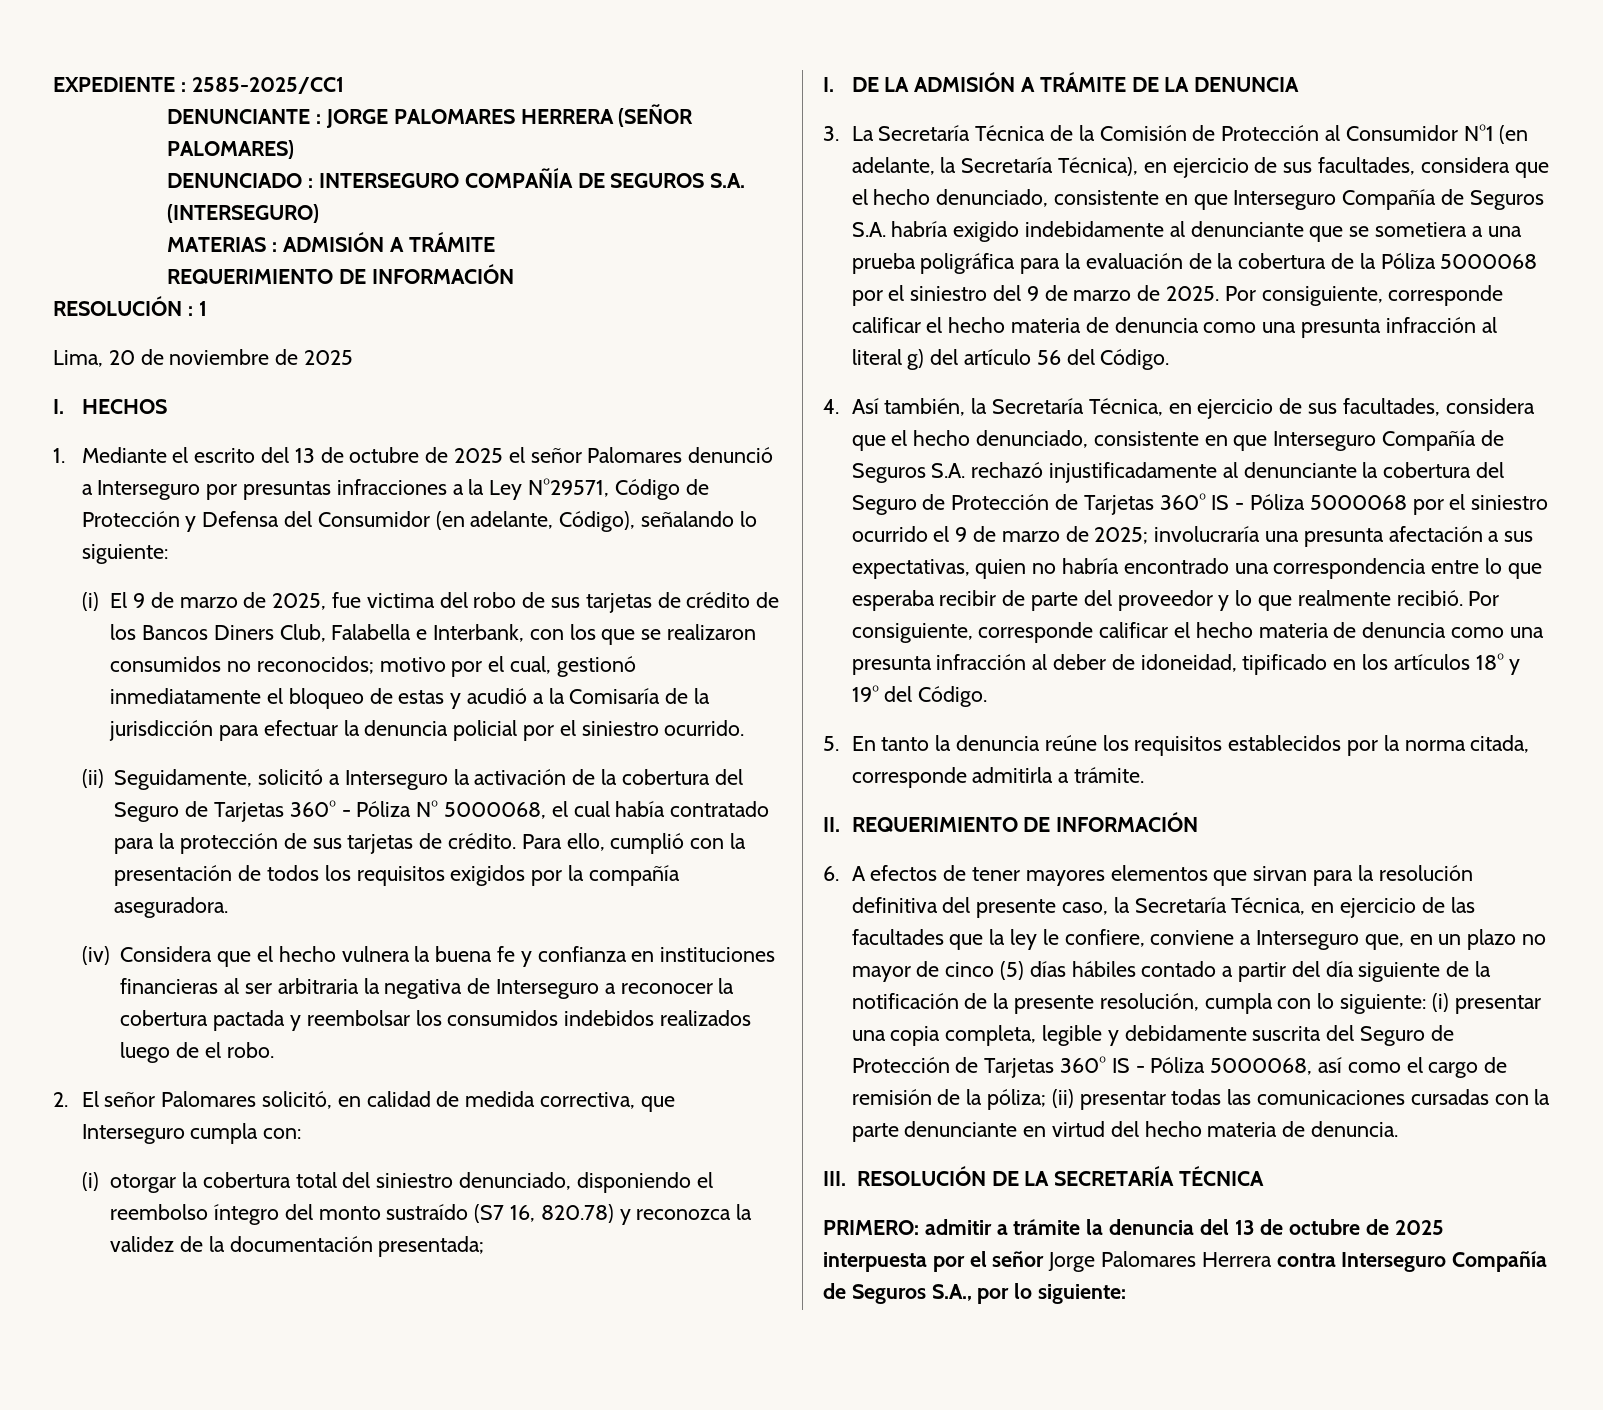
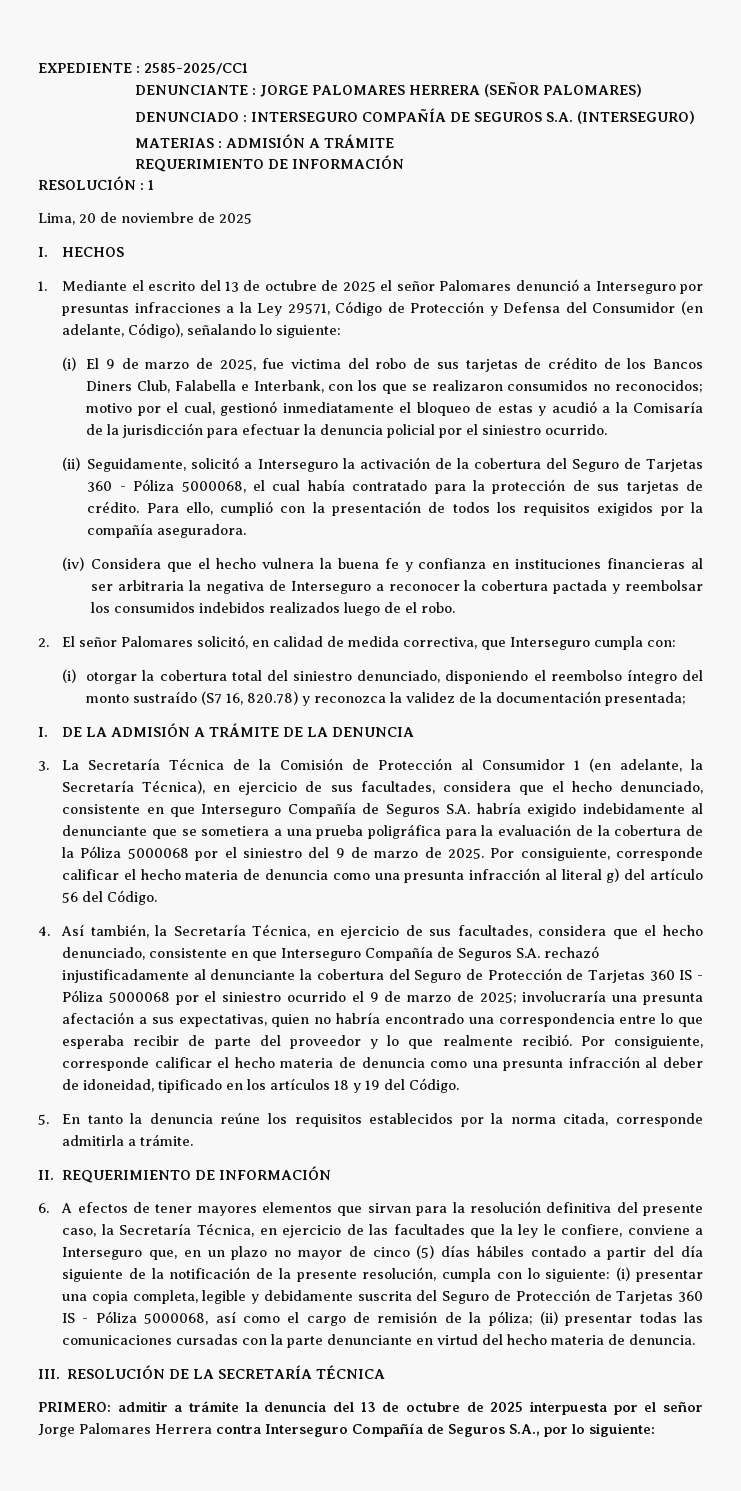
[528,478,610,497] N°29571, -> [287,303,330,315] 29571,
[289,800,439,817] 360° - Póliza N° -> [87,479,175,492] 360 - Póliza
[1463,124,1494,141] N°1 -> [574,760,581,770] 1
[1159,493,1206,510] 360° -> [649,970,675,981] 360
[1475,653,1521,675] [851,685,879,702] 18° y 19° -> [334,1080,381,1093] 18 y 19
[1060,1056,1107,1073] 360° -> [677,1291,703,1302] 360

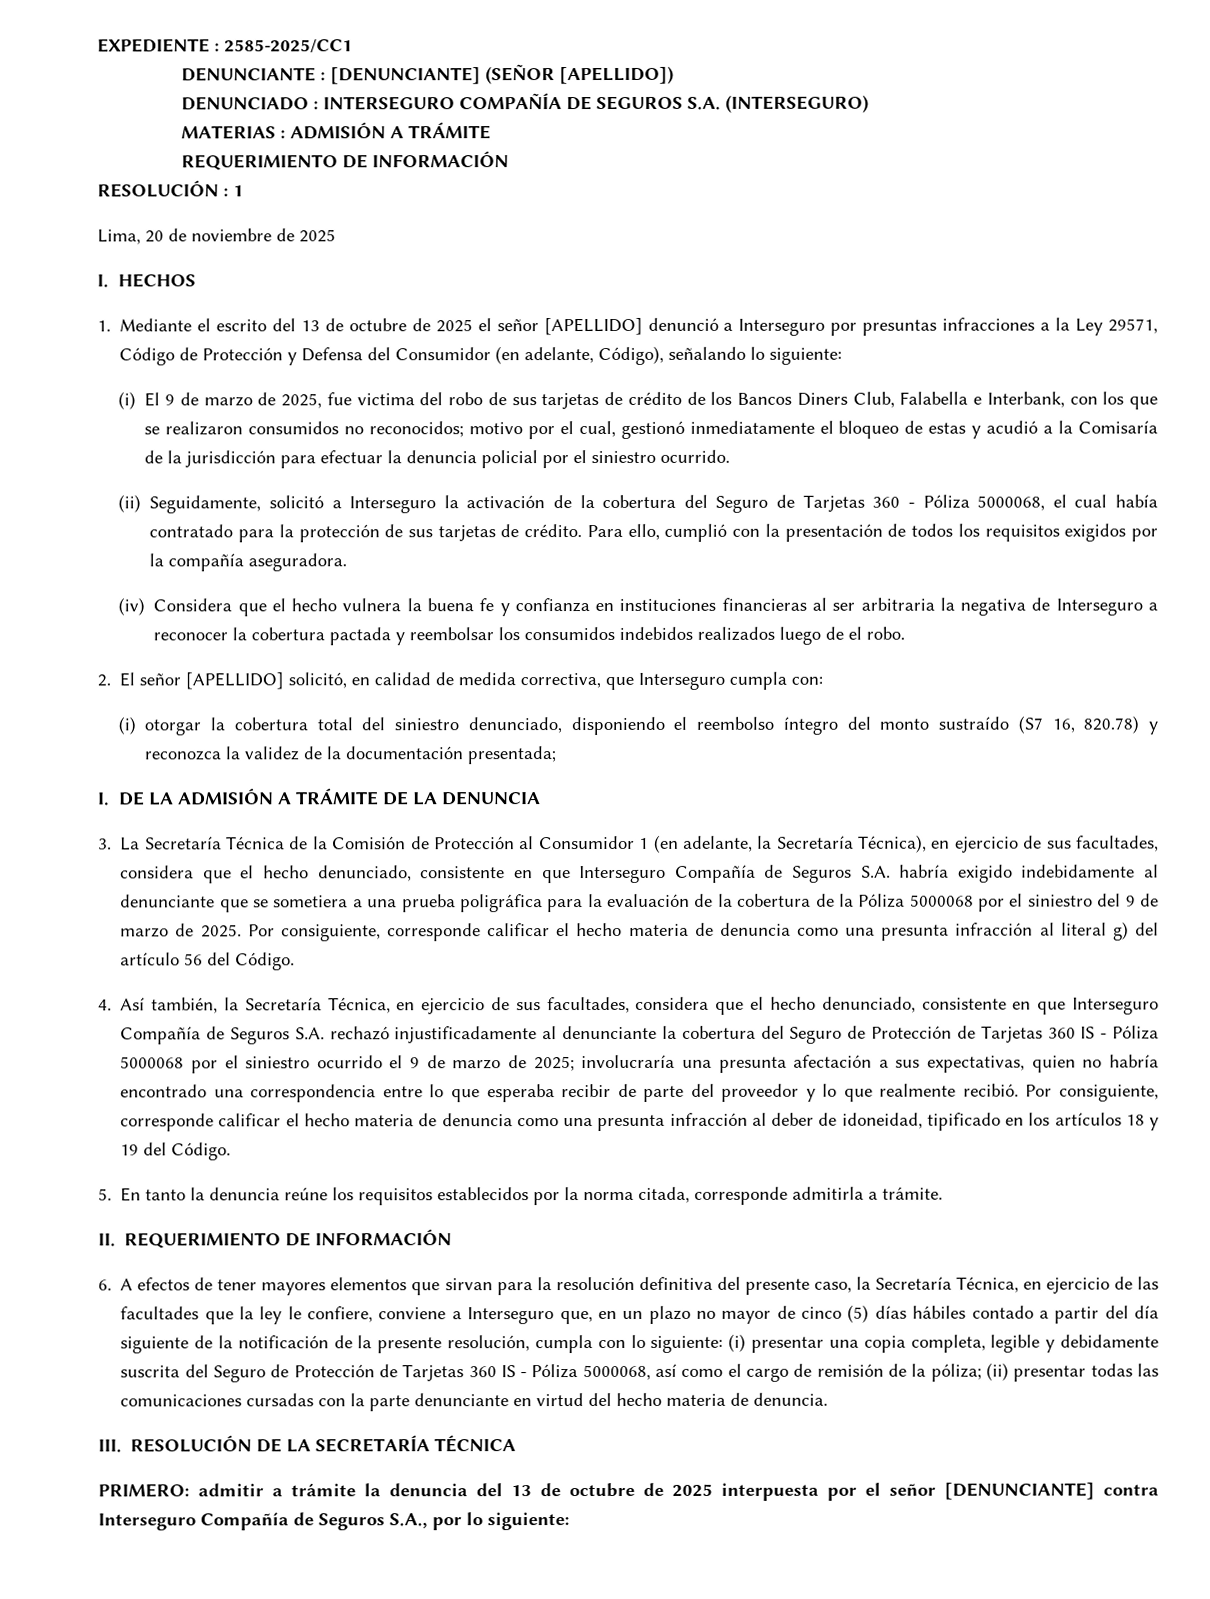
[259,82,642,97] JORGE PALOMARES HERRERA (SEÑOR PALOMARES) -> [330,64,675,85] [DENUNCIANTE] (SEÑOR [APELLIDO])
[439,280,512,291] Palomares -> [543,317,643,336] [APELLIDO]
[121,636,194,647] Palomares -> [185,672,285,690] [APELLIDO]
[38,1423,212,1437] Jorge Palomares Herrera -> [944,1482,1095,1500] [DENUNCIANTE]

